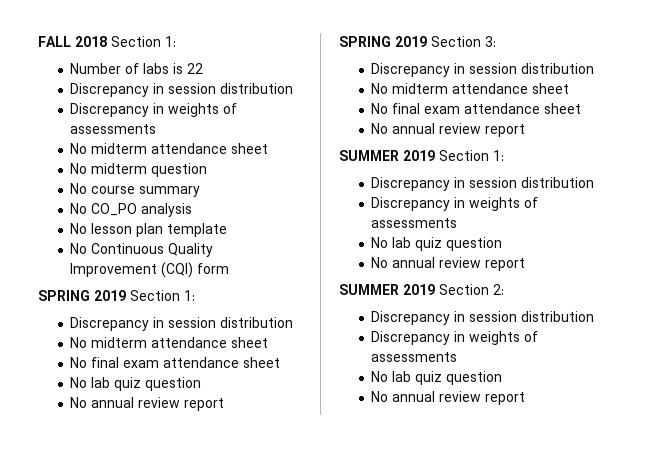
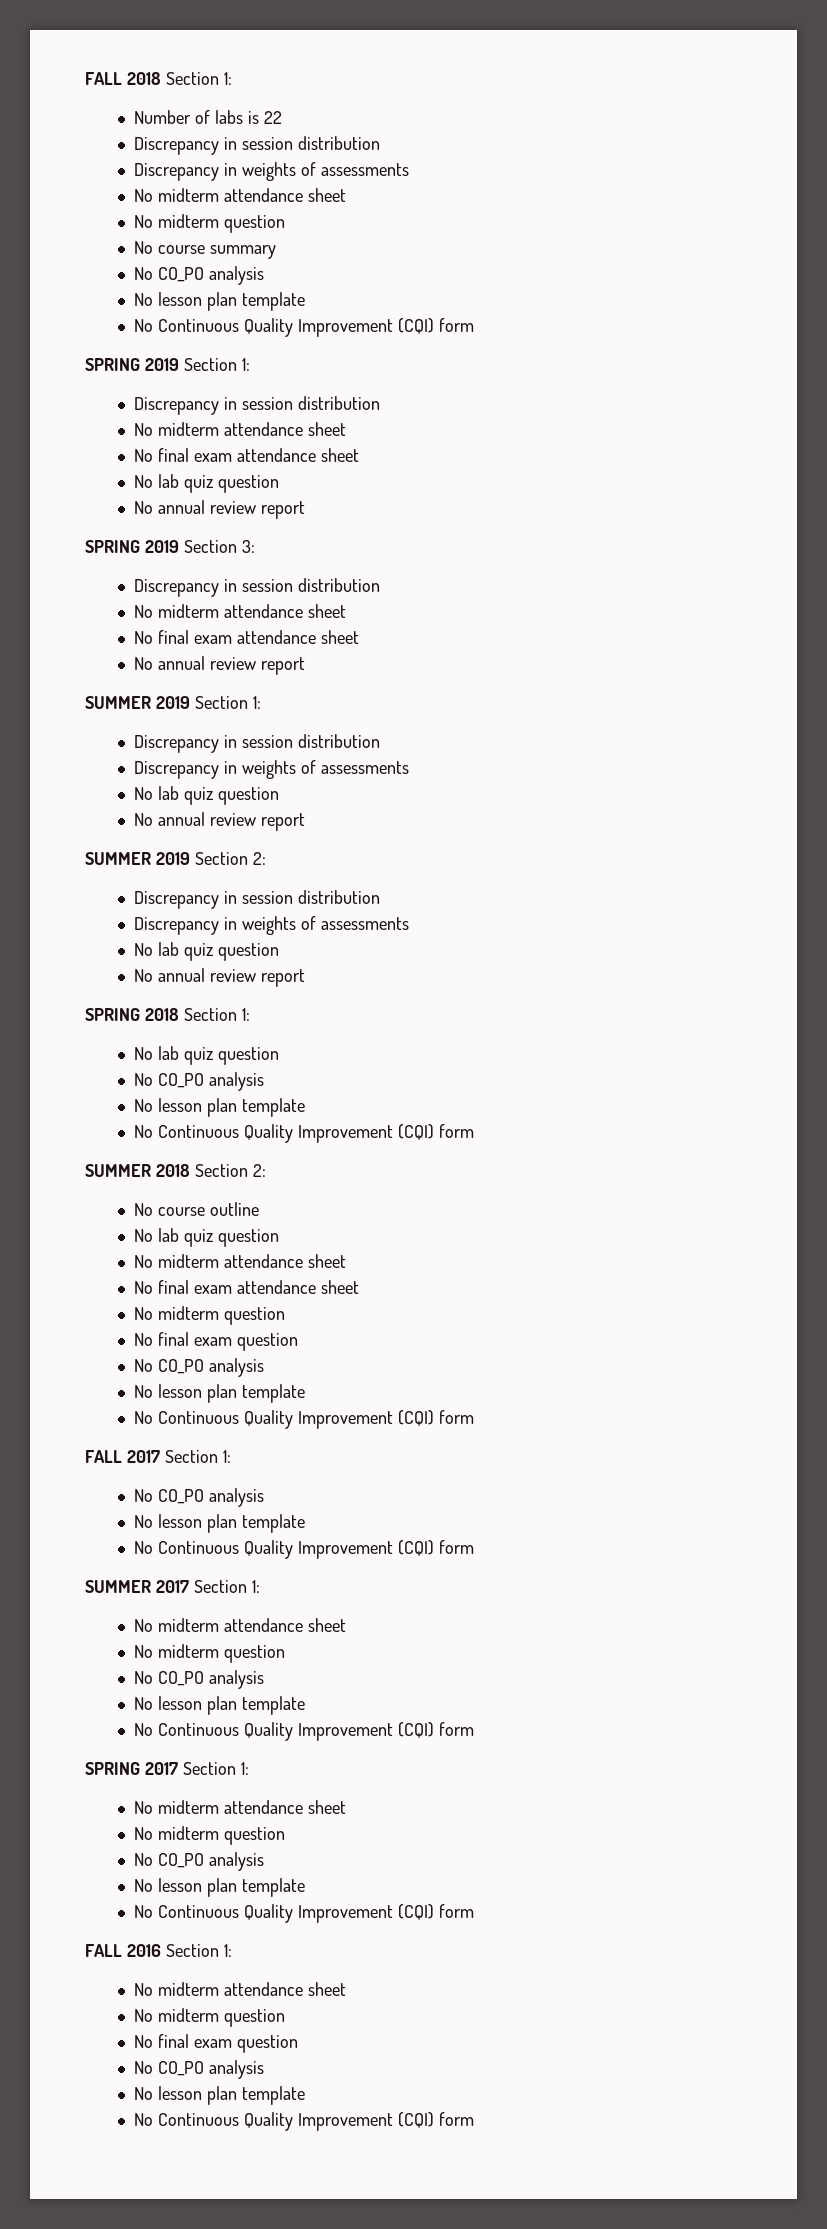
(526, 398) none -> [85,1008,250,1021] [134,1046,280,1065] [134,1072,265,1091] [134,1098,306,1117] [134,1124,474,1143] [85,1164,266,1177] [134,1202,260,1216] [134,1228,280,1247] [134,1254,347,1268] [134,1280,359,1294] [134,1306,286,1325] [134,1332,299,1351] [134,1358,265,1377] [134,1384,306,1403] [134,1410,474,1429] [85,1450,231,1463] [134,1488,265,1507] [134,1514,306,1533] [134,1540,474,1559] [85,1580,260,1593] [134,1618,347,1632] [134,1644,286,1663] [134,1670,265,1689] [134,1696,306,1715] [134,1722,474,1741] [85,1762,249,1775] [134,1800,347,1814] [134,1826,286,1845] [134,1852,265,1871] [134,1878,306,1897] [134,1904,474,1923] [85,1944,232,1957] [134,1982,347,1996] [134,2008,286,2027] [134,2034,299,2053] [134,2060,265,2079] [134,2086,306,2105] [134,2112,474,2131] // SPRING 2018 Section 1: // No lab quiz question // No CO_PO analysis // No lesson plan template // No Continuous Quality Improvement (CQI) form // SUMMER 2018 Section 2: // No course outline // No lab quiz question // No midterm attendance sheet // No final exam attendance sheet // No midterm question // No final exam question // No CO_PO analysis // No lesson plan template // No Continuous Quality Improvement (CQI) form // FALL 2017 Section 1: // No CO_PO analysis // No lesson plan template // No Continuous Quality Improvement (CQI) form // SUMMER 2017 Section 1: // No midterm attendance sheet // No midterm question // No CO_PO analysis // No lesson plan template // No Continuous Quality Improvement (CQI) form // SPRING 2017 Section 1: // No midterm attendance sheet // No midterm question // No CO_PO analysis // No lesson plan template // No Continuous Quality Improvement (CQI) form // FALL 2016 Section 1: // No midterm attendance sheet // No midterm question // No final exam question // No CO_PO analysis // No lesson plan template // No Continuous Quality Improvement (CQI) form

